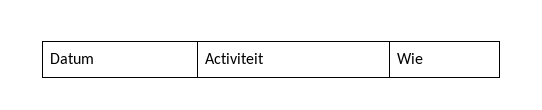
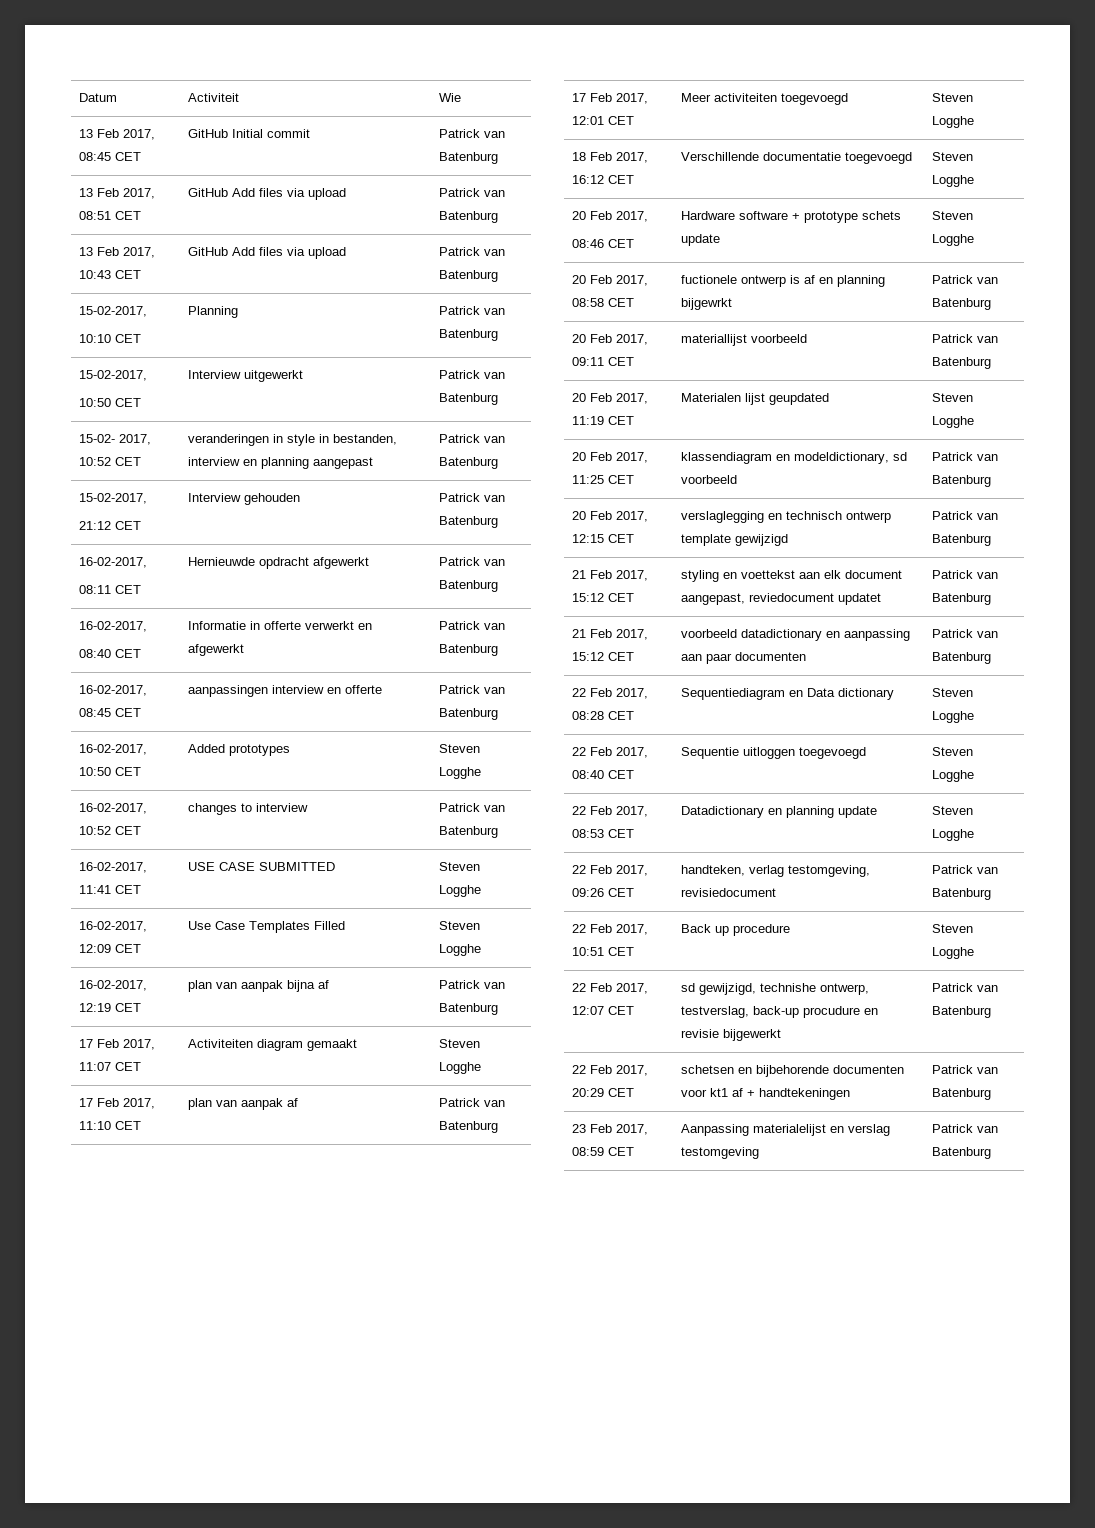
(423, 58) none -> [78,129,155,140] [78,152,141,161] [187,129,310,138] [438,129,505,138] [438,152,498,164] [78,188,155,199] [78,211,141,220] [187,188,346,200] [438,188,505,197] [438,211,498,223] [78,247,155,258] [78,270,141,279] [187,247,346,259] [438,247,505,256] [438,270,498,282] [78,306,147,317] [78,334,141,343] [187,306,238,318] [438,306,505,315] [438,329,498,341] [78,370,147,381] [78,398,141,407] [187,370,303,382] [438,370,505,379] [438,393,498,405] [78,434,151,445] [78,457,141,466] [187,434,397,446] [187,457,373,469] [438,434,505,443] [438,457,498,469] [78,493,147,504] [78,521,141,530] [187,493,300,505] [438,493,505,502] [438,516,498,528] [78,557,147,568] [78,585,141,594] [187,557,369,569] [438,557,505,566] [438,580,498,592] [78,621,147,632] [78,649,141,658] [187,621,372,630] [187,644,244,656] [438,621,505,630] [438,644,498,656] [78,685,147,696] [78,708,141,717] [187,685,382,697] [438,685,505,694] [438,708,498,720] [78,744,147,755] [78,767,141,776] [187,744,290,756] [438,744,480,753] [438,767,481,779] [78,803,147,814] [78,826,141,835] [187,803,308,815] [438,803,505,812] [438,826,498,838] [78,862,147,873] [78,885,141,894] [187,862,335,871] [438,862,480,871] [438,885,481,897] [78,921,147,932] [78,944,141,953] [187,921,345,933] [438,921,480,930] [438,944,481,956] [78,980,147,991] [78,1003,141,1012] [187,980,329,992] [438,980,505,989] [438,1003,498,1015] [78,1039,155,1050] [78,1062,141,1071] [187,1039,357,1051] [438,1039,480,1048] [438,1062,481,1074] [78,1098,155,1109] [78,1121,141,1130] [187,1098,298,1110] [438,1098,505,1107] [438,1121,498,1133] [571,93,648,104] [571,116,634,125] [680,93,848,105] [931,93,973,102] [931,116,974,128] [571,152,648,163] [571,175,634,184] [680,152,912,164] [931,152,973,161] [931,175,974,187] [571,211,648,222] [571,239,634,248] [680,211,901,223] [680,234,720,246] [931,211,973,220] [931,234,974,246] [571,275,648,286] [571,298,634,307] [680,275,885,287] [680,298,732,310] [931,275,998,284] [931,298,991,310] [571,334,648,345] [571,357,634,366] [680,334,807,346] [931,334,998,343] [931,357,991,369] [571,393,648,404] [571,416,634,425] [680,393,829,405] [931,393,973,402] [931,416,974,428] [571,452,648,463] [571,475,634,484] [680,452,907,464] [680,475,737,484] [931,452,998,461] [931,475,991,487] [571,511,648,522] [571,534,634,543] [680,511,891,523] [680,534,788,546] [931,511,998,520] [931,534,991,546] [571,570,648,581] [571,593,634,602] [680,570,902,582] [680,593,881,605] [931,570,998,579] [931,593,991,605] [571,629,648,640] [571,652,634,661] [680,629,910,641] [680,652,806,664] [931,629,998,638] [931,652,991,664] [571,688,648,699] [571,711,634,720] [680,688,894,700] [931,688,973,697] [931,711,974,723] [571,747,648,758] [571,770,634,779] [680,747,866,759] [931,747,973,756] [931,770,974,782] [571,806,648,817] [571,829,634,838] [680,806,877,818] [931,806,973,815] [931,829,974,841] [571,865,648,876] [571,888,634,897] [680,865,870,877] [680,888,776,897] [931,865,998,874] [931,888,991,900] [571,924,648,935] [571,947,634,956] [680,924,790,936] [931,924,973,933] [931,947,974,959] [571,983,648,994] [571,1006,634,1015] [680,983,869,995] [680,1006,878,1018] [680,1029,781,1041] [931,983,998,992] [931,1006,991,1018] [571,1065,648,1076] [571,1088,634,1097] [680,1065,904,1077] [680,1088,850,1100] [931,1065,998,1074] [931,1088,991,1100] [571,1124,648,1135] [571,1147,634,1156] [680,1124,890,1136] [680,1147,759,1159] [931,1124,998,1133] [931,1147,991,1159] // 13 Feb 2017, 08:45 CET | GitHub Initial commit | Patrick van Batenburg // 13 Feb 2017, 08:51 CET | GitHub Add files via upload | Patrick van Batenburg // 13 Feb 2017, 10:43 CET | GitHub Add files via upload | Patrick van Batenburg // 15-02-2017, // 10:10 CET | Planning | Patrick van Batenburg // 15-02-2017, // 10:50 CET | Interview uitgewerkt | Patrick van Batenburg // 15-02- 2017, 10:52 CET | veranderingen in style in bestanden, interview en planning aangepast | Patrick van Batenburg // 15-02-2017, // 21:12 CET | Interview gehouden | Patrick van Batenburg // 16-02-2017, // 08:11 CET | Hernieuwde opdracht afgewerkt | Patrick van Batenburg // 16-02-2017, // 08:40 CET | Informatie in offerte verwerkt en afgewerkt | Patrick van Batenburg // 16-02-2017, 08:45 CET | aanpassingen interview en offerte | Patrick van Batenburg // 16-02-2017, 10:50 CET | Added prototypes | Steven Logghe // 16-02-2017, 10:52 CET | changes to interview | Patrick van Batenburg // 16-02-2017, 11:41 CET | USE CASE SUBMITTED | Steven Logghe // 16-02-2017, 12:09 CET | Use Case Templates Filled | Steven Logghe // 16-02-2017, 12:19 CET | plan van aanpak bijna af | Patrick van Batenburg // 17 Feb 2017, 11:07 CET | Activiteiten diagram gemaakt | Steven Logghe // 17 Feb 2017, 11:10 CET | plan van aanpak af | Patrick van Batenburg // 17 Feb 2017, 12:01 CET | Meer activiteiten toegevoegd | Steven Logghe // 18 Feb 2017, 16:12 CET | Verschillende documentatie toegevoegd | Steven Logghe // 20 Feb 2017, // 08:46 CET | Hardware software + prototype schets update | Steven Logghe // 20 Feb 2017, 08:58 CET | fuctionele ontwerp is af en planning bijgewrkt | Patrick van Batenburg // 20 Feb 2017, 09:11 CET | materiallijst voorbeeld | Patrick van Batenburg // 20 Feb 2017, 11:19 CET | Materialen lijst geupdated | Steven Logghe // 20 Feb 2017, 11:25 CET | klassendiagram en modeldictionary, sd voorbeeld | Patrick van Batenburg // 20 Feb 2017, 12:15 CET | verslaglegging en technisch ontwerp template gewijzigd | Patrick van Batenburg // 21 Feb 2017, 15:12 CET | styling en voettekst aan elk document aangepast, reviedocument updatet | Patrick van Batenburg // 21 Feb 2017, 15:12 CET | voorbeeld datadictionary en aanpassing aan paar documenten | Patrick van Batenburg // 22 Feb 2017, 08:28 CET | Sequentiediagram en Data dictionary | Steven Logghe // 22 Feb 2017, 08:40 CET | Sequentie uitloggen toegevoegd | Steven Logghe // 22 Feb 2017, 08:53 CET | Datadictionary en planning update | Steven Logghe // 22 Feb 2017, 09:26 CET | handteken, verlag testomgeving, revisiedocument | Patrick van Batenburg // 22 Feb 2017, 10:51 CET | Back up procedure | Steven Logghe // 22 Feb 2017, 12:07 CET | sd gewijzigd, technishe ontwerp, testverslag, back-up procudure en revisie bijgewerkt | Patrick van Batenburg // 22 Feb 2017, 20:29 CET | schetsen en bijbehorende documenten voor kt1 af + handtekeningen | Patrick van Batenburg // 23 Feb 2017, 08:59 CET | Aanpassing materialelijst en verslag testomgeving | Patrick van Batenburg

